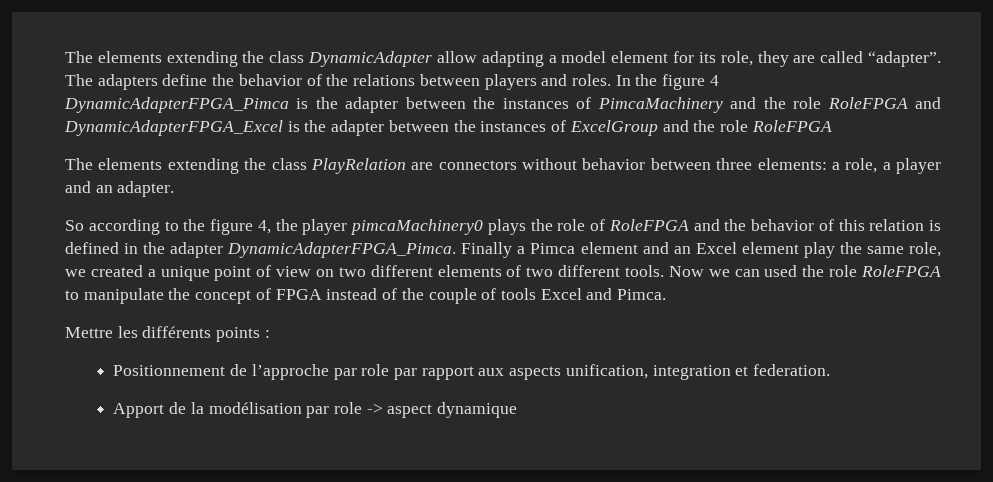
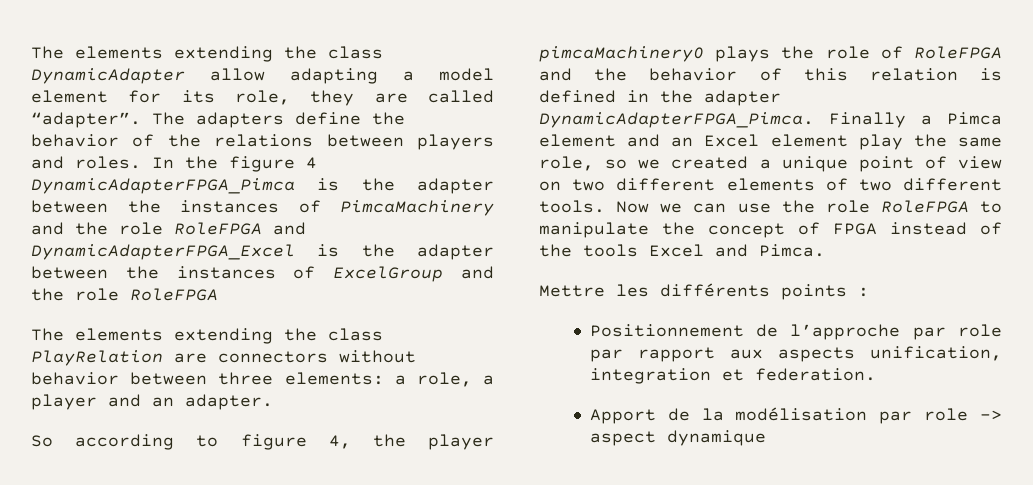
[183,219,206,231] the -> (219, 441) none
(941, 249) none -> [605,159,628,169] so
[764,265,798,277] used -> [737,203,771,213] use
[428,288,497,304] couple of -> (572, 250) none

